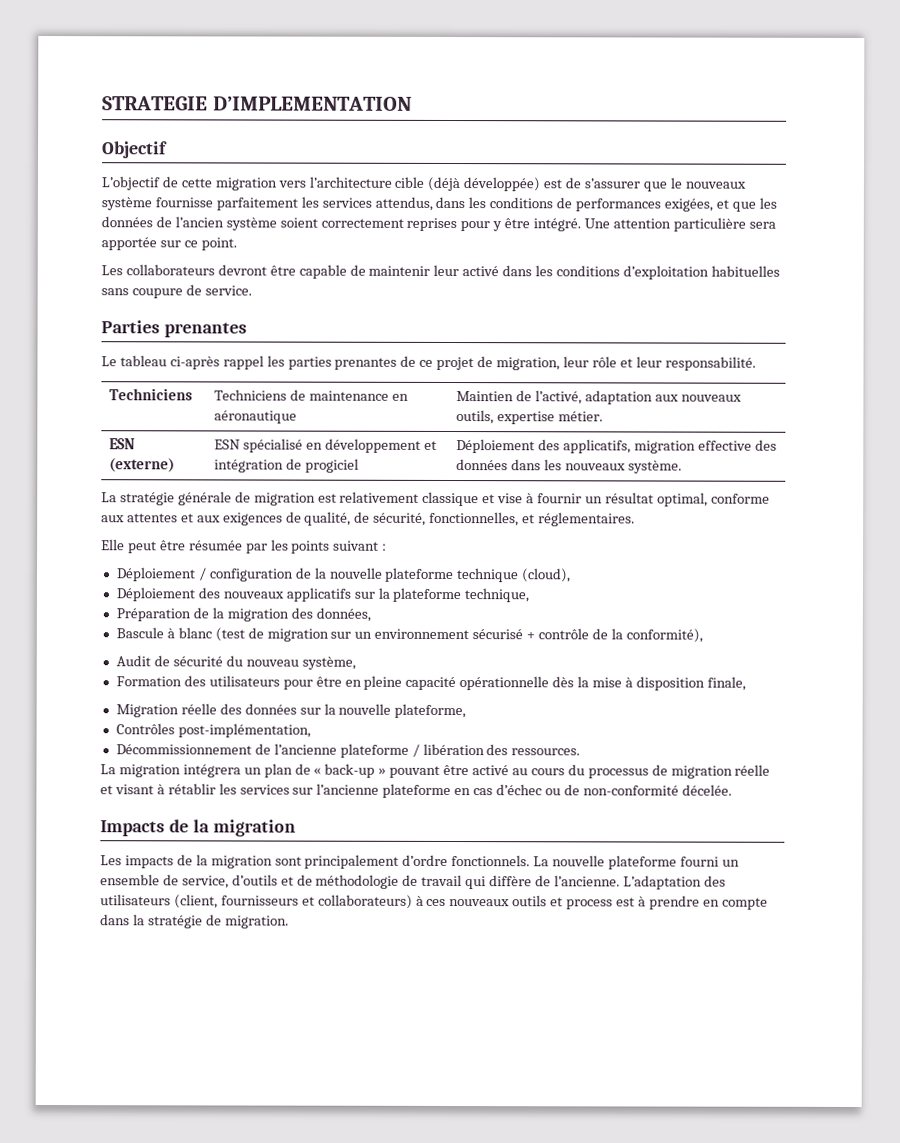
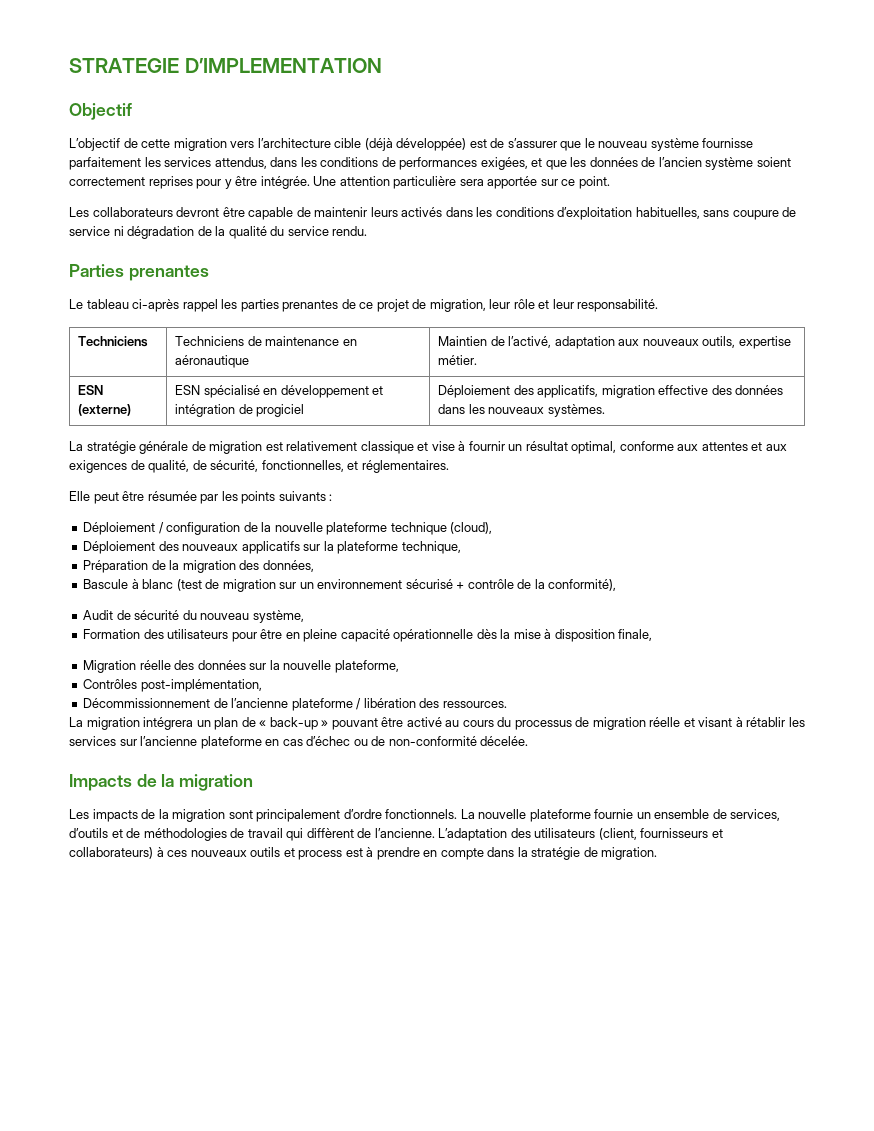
[684,181,746,189] nouveaux -> [598,141,648,148] nouveau
[533,218,582,232] intégré. -> [260,176,310,189] intégrée.
[433,264,500,277] leur activé -> [370,207,443,217] leurs activés
[710,265,780,277] habituelles -> [635,207,700,219] habituelles,
[204,285,252,296] service. -> [69,226,368,239] service ni dégradation de la qualité du service rendu.
[627,460,682,474] système. -> [547,404,605,417] systèmes.
[333,540,380,551] suivant -> [278,491,326,501] suivants
[679,856,719,867] fourni -> [594,809,634,819] fournie
[181,875,229,889] service, -> [730,809,781,821] services,
[315,874,400,889] méthodologie -> [143,828,227,841] méthodologies
[489,875,533,887] diffère -> [306,828,354,838] diffèrent

